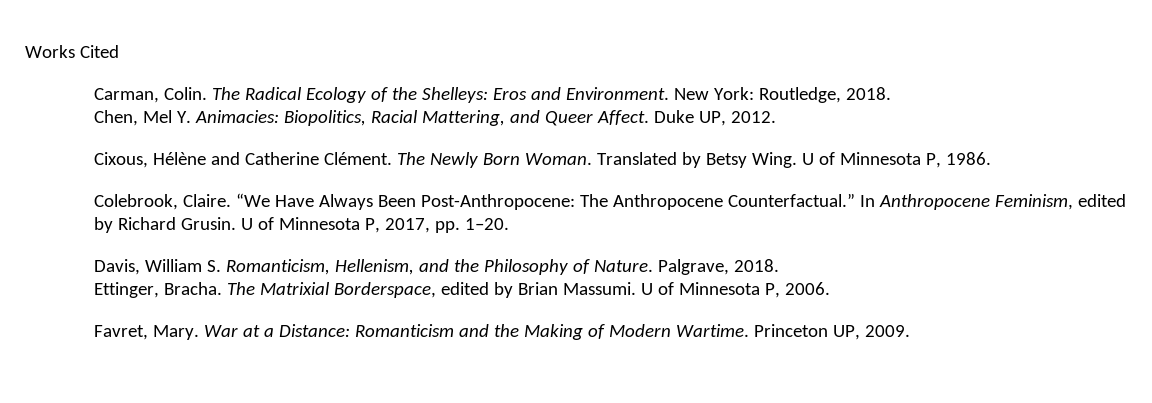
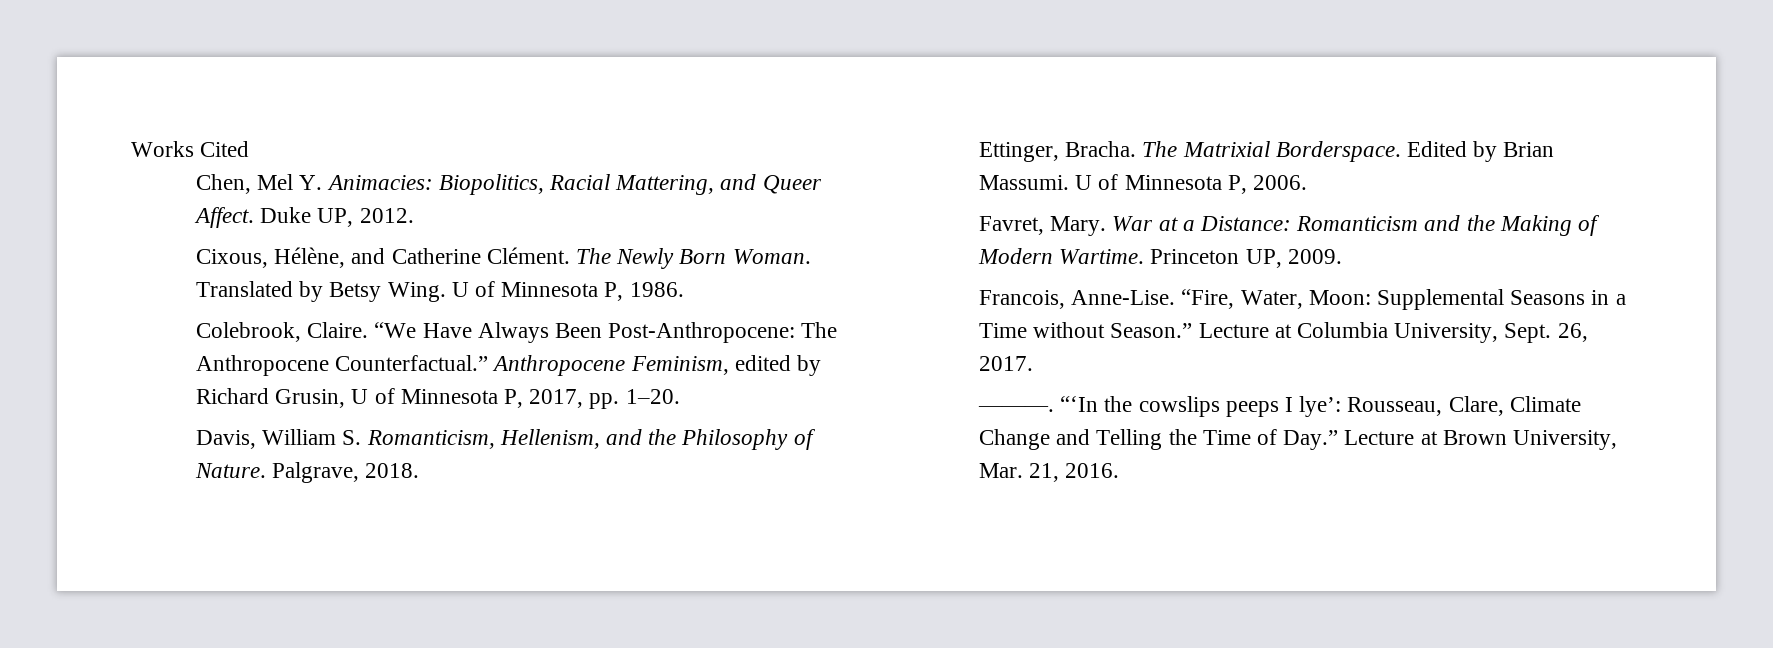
[93,87,891,103] // Carman, Colin. The Radical Ecology of the Shelleys: Eros and Environment. New York: Routledge, 2018. -> (250, 149) none
[152,152,206,165] Hélène -> [274,247,346,268] Hélène,
[859,195,875,207] In -> (489, 363) none
[180,217,236,230] Grusin. -> [275,389,346,408] Grusin,
[333,282,489,298] Borderspace, edited -> [1275,141,1468,162] Borderspace. Edited
(910, 331) none -> [978,289,1626,310] [978,322,1588,343] [978,356,1033,371] [977,396,1581,417] [978,429,1618,450] [978,463,1120,482] // Francois, Anne-Lise. “Fire, Water, Moon: Supplemental Seasons in a Time without Season.” Lecture at Columbia University, Sept. 26, 2017. // ———. “‘In the cowslips peeps I lye’: Rousseau, Clare, Climate Change and Telling the Time of Day.” Lecture at Brown University, Mar. 21, 2016.

